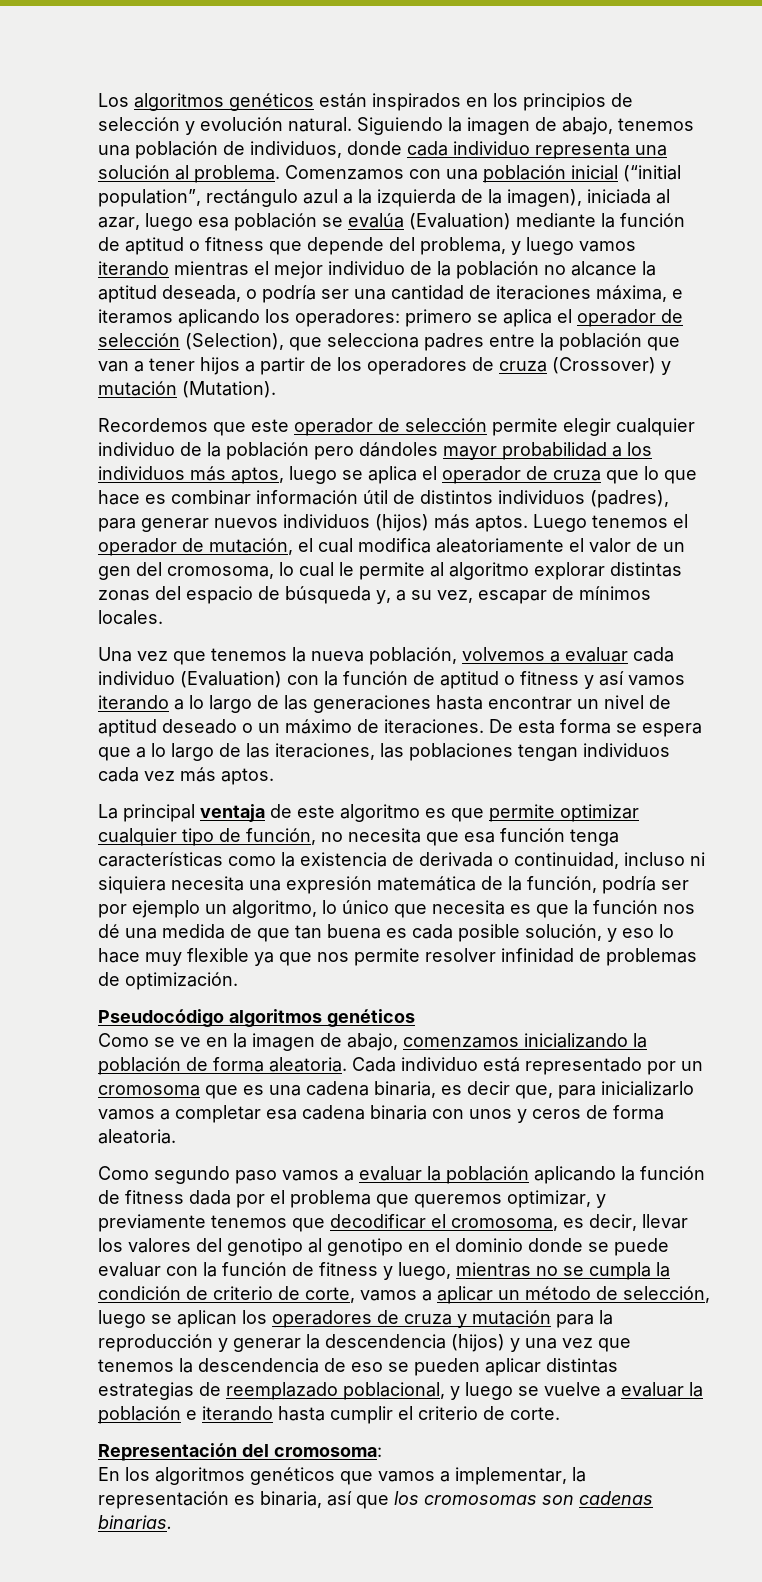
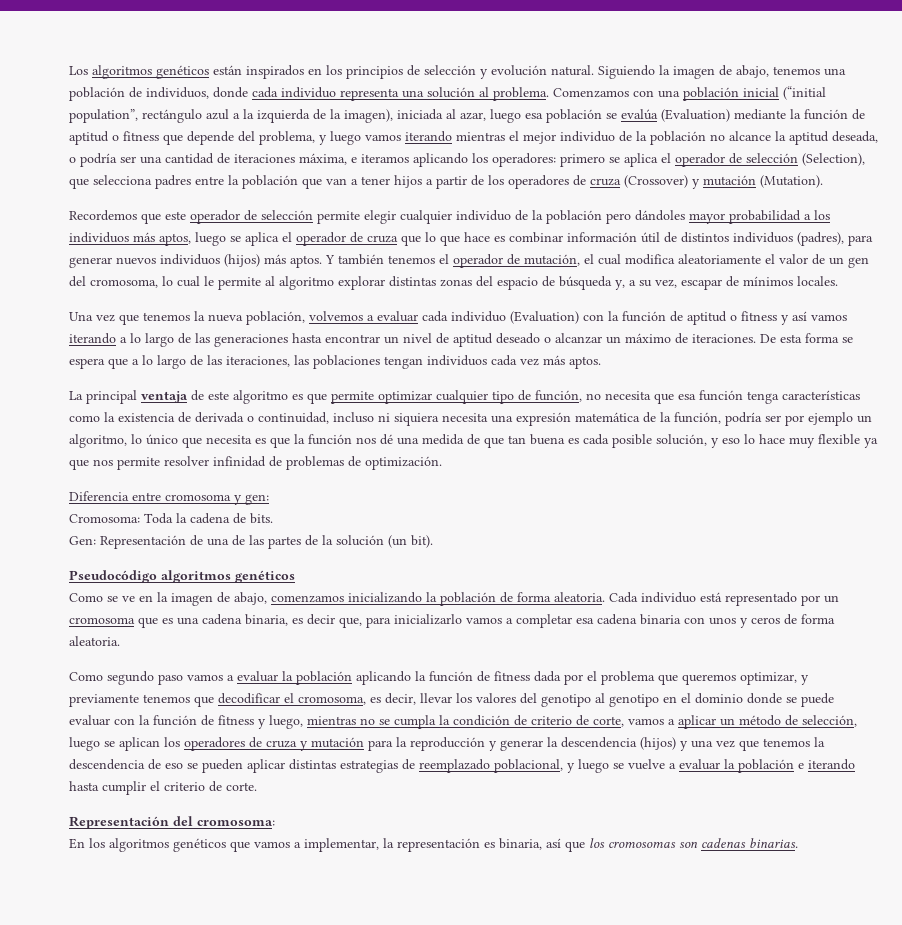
[533,514,587,532] Luego -> [325,254,384,265] Y también
(253, 728) none -> [555,333,602,344] alcanzar
(238, 981) none -> [69,491,269,505] [69,513,273,524] [69,535,433,549] // Diferencia entre cromosoma y gen: // Cromosoma: Toda la cadena de bits. // Gen: Representación de una de las partes de la solución (un bit).

